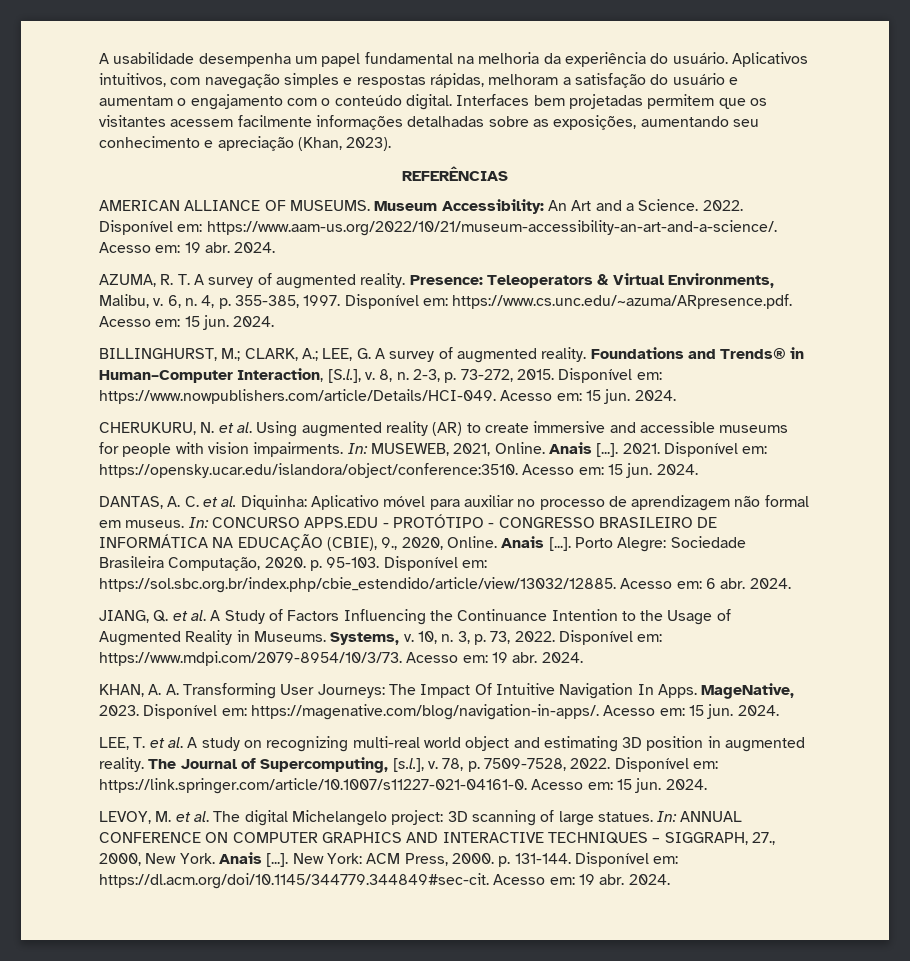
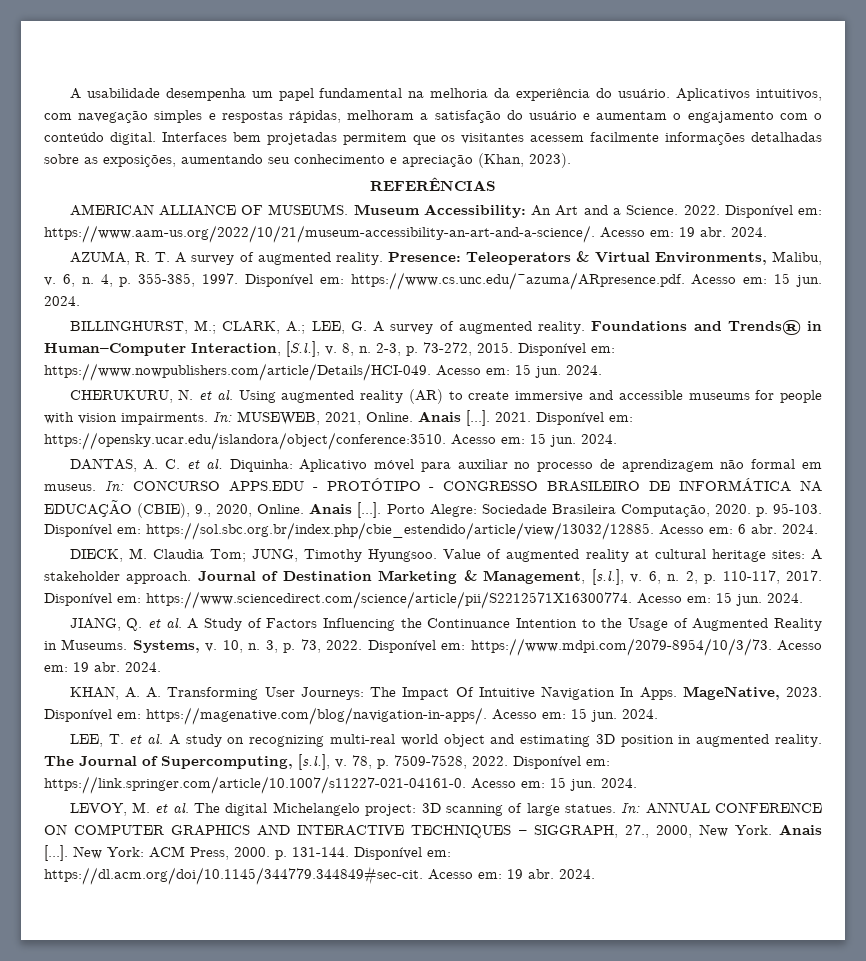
(791, 583) none -> [69,548,823,562] [44,569,823,585] [44,591,803,609] // DIECK, M. Claudia Tom; JUNG, Timothy Hyungsoo. Value of augmented reality at cultural heritage sites: A stakeholder approach. Journal of Destination Marketing & Management, [s.l.], v. 6, n. 2, p. 110-117, 2017. Disponível em: https://www.sciencedirect.com/science/article/pii/S2212571X16300774. Acesso em: 15 jun. 2024.

